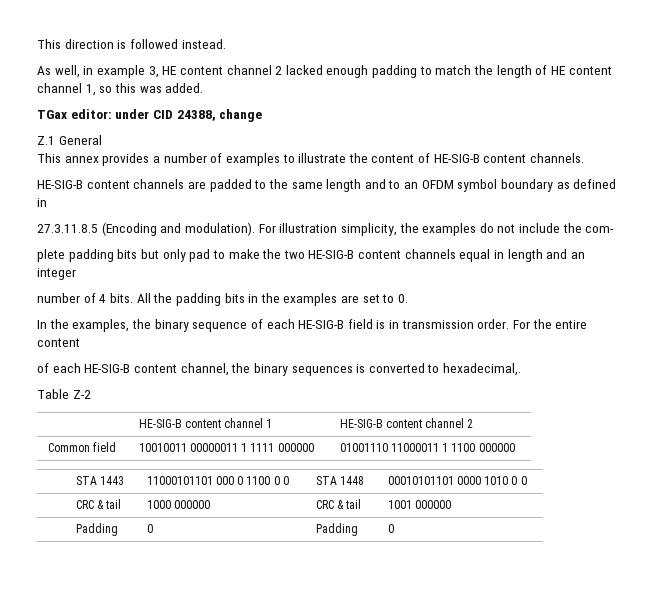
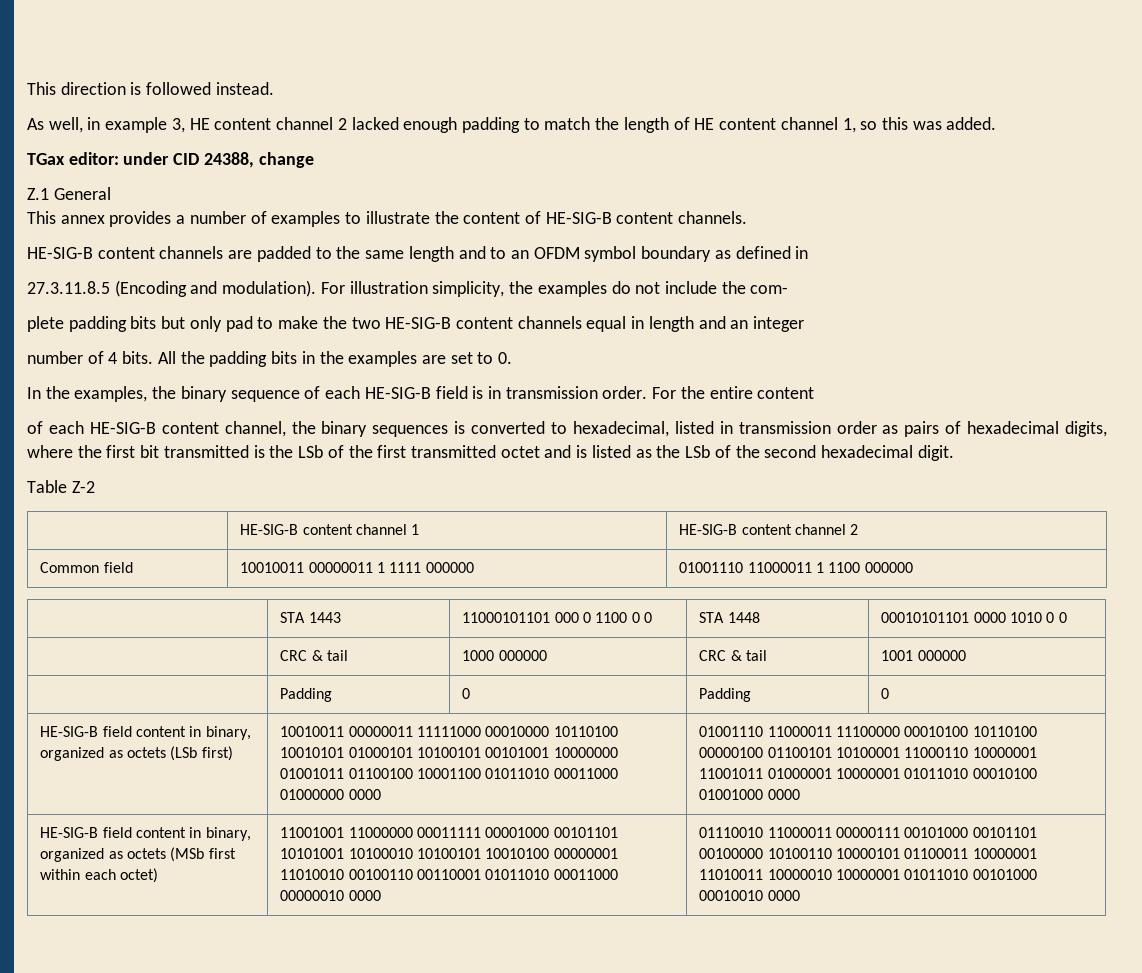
[443,363,522,376] hexadecimal,. -> [572,421,1107,437] [27,445,954,461] hexadecimal, listed in transmission order as pairs of hexadecimal digits, where the first bit transmitted is the LSb of the first transmitted octet and is listed as the LSb of the second hexadecimal digit.
(394, 528) none -> [40,726,251,740] [40,746,233,761] [280,726,618,737] [280,747,618,758] [280,768,618,779] [280,789,381,800] [699,726,1037,737] [699,747,1037,758] [699,768,1037,779] [699,789,800,800] [40,827,251,841] [40,847,236,862] [40,868,158,883] [280,827,618,838] [280,848,618,859] [280,869,618,880] [280,890,381,901] [699,827,1037,838] [699,848,1037,859] [699,869,1037,880] [699,890,800,901] // HE-SIG-B field content in binary, organized as octets (LSb first) | 10010011 00000011 11111000 00010000 10110100 10010101 01000101 10100101 00101001 10000000 01001011 01100100 10001100 01011010 00011000 01000000 0000 | 01001110 11000011 11100000 00010100 10110100 00000100 01100101 10100001 11000110 10000001 11001011 01000001 10000001 01011010 00010100 01001000 0000 // HE-SIG-B field content in binary, organized as octets (MSb first within each octet) | 11001001 11000000 00011111 00001000 00101101 10101001 10100010 10100101 10010100 00000001 11010010 00100110 00110001 01011010 00011000 00000010 0000 | 01110010 11000011 00000111 00101000 00101101 00100000 10100110 10000101 01100011 10000001 11010011 10000010 10000001 01011010 00101000 00010010 0000

